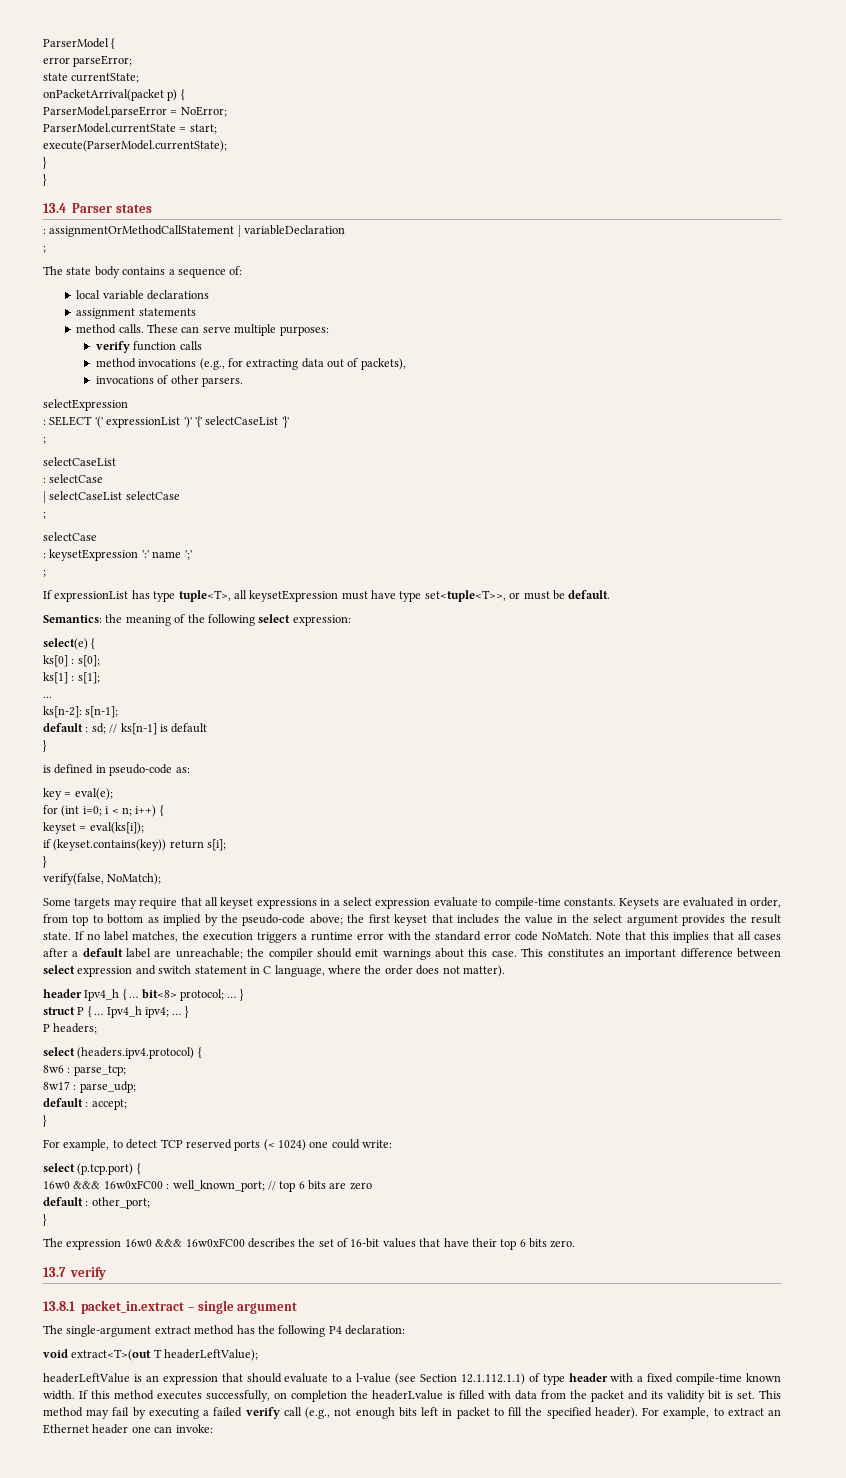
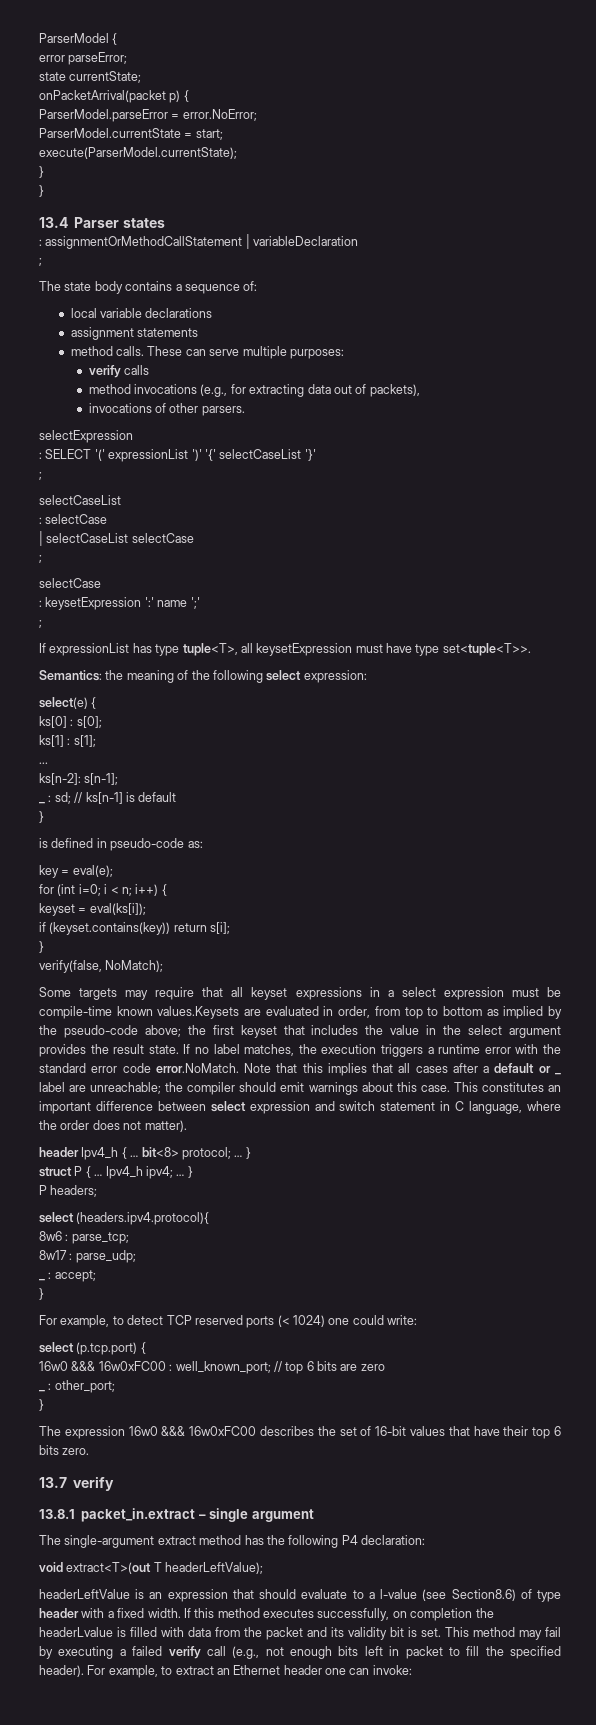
[180,106,227,117] NoError; -> [182,109,257,121] error.NoError;
[133,341,177,351] function -> (121, 371) none
[424,590,611,602] set<tuple<T>>, or must be default. -> [442,643,531,656] set<tuple<T>>.
[43,723,83,732] default -> [39,802,45,804] _
[433,897,660,909] evaluate to compile-time constants. Keysets -> [511,987,561,997] [39,1006,240,1019] must be compile-time known values.Keysets
[542,931,593,940] NoMatch. -> [155,1063,239,1073] error.NoMatch.
(123, 952) none -> [538,1066,551,1073] [554,1073,561,1075] or _
[77,1047,202,1059] (headers.ipv4.protocol) { -> [76,1212,210,1225] (headers.ipv4.protocol){
[43,1098,83,1107] default -> [39,1279,45,1281] _
[43,1197,83,1206] default -> [39,1390,45,1392] _
[419,1373,525,1385] Section 12.1.112.1.1) -> [451,1589,516,1601] Section8.6)
[676,1373,781,1385] compile-time known -> (145, 1613) none

